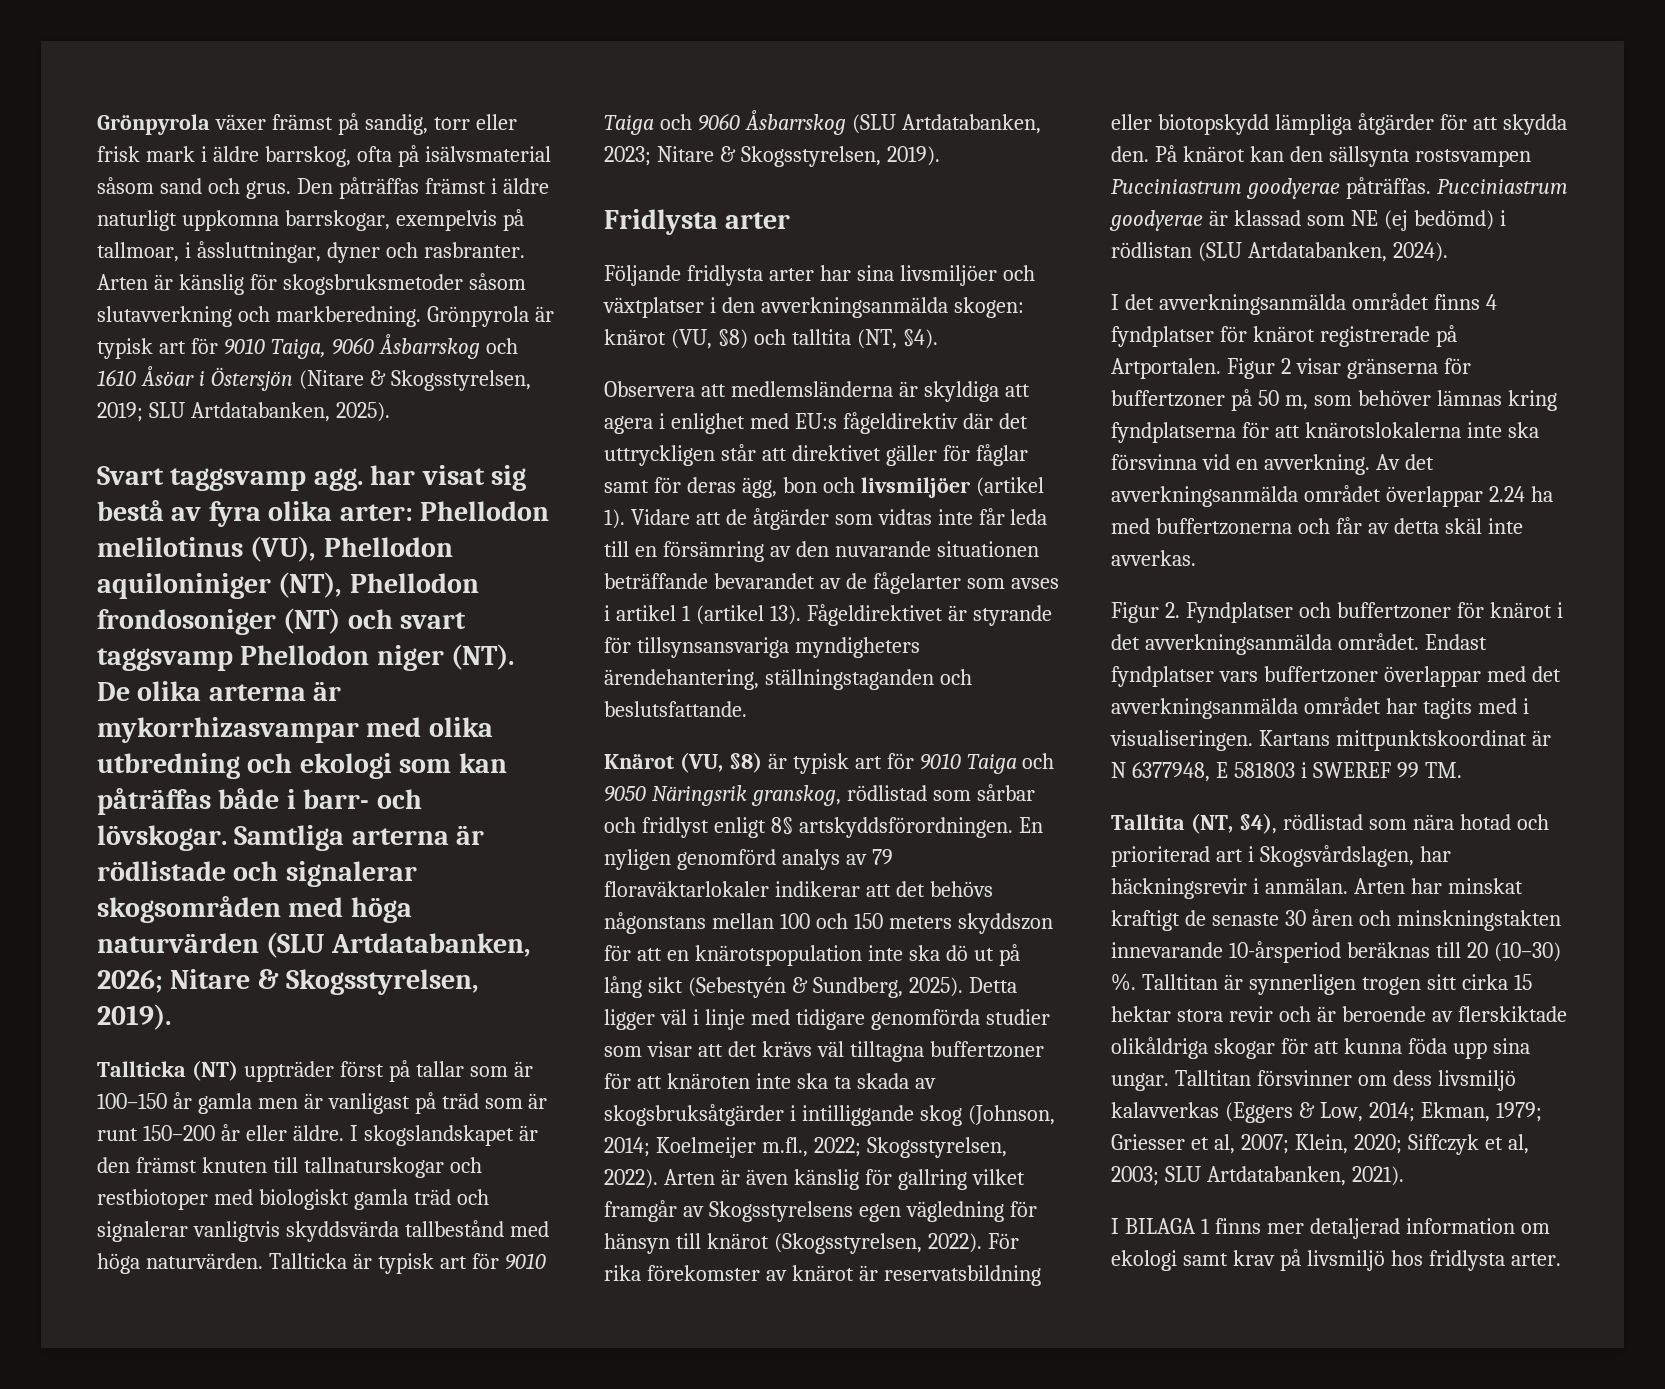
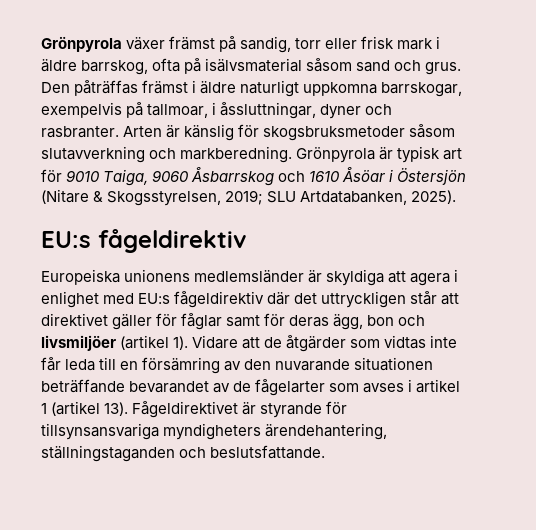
[97,465,527,491] [97,500,550,527] [97,536,453,562] [97,572,479,599] [97,608,467,635] [97,644,515,671] [97,681,342,701] [97,717,493,743] [97,753,507,779] [97,788,422,815] [97,825,485,851] [97,861,417,887] [97,896,412,923] [97,932,531,958] [97,969,480,995] [97,1004,171,1030] [97,1060,533,1082] [97,1092,548,1114] [97,1124,538,1146] [97,1157,482,1178] [97,1189,489,1210] [97,1220,549,1242] [97,1253,546,1274] [604,110,1041,135] [604,146,940,167] [604,209,791,235] [604,265,1035,286] [603,297,1024,318] [604,329,938,349] [604,381,893,397] Svart taggsvamp agg. har visat sig bestå av fyra olika arter: Phellodon melilotinus (VU), Phellodon aquiloniniger (NT), Phellodon frondosoniger (NT) och svart taggsvamp Phellodon niger (NT). De olika arterna är mykorrhizasvampar med olika utbredning och ekologi som kan påträffas både i barr- och lövskogar. Samtliga arterna är rödlistade och signalerar skogsområden med höga naturvärden (SLU Artdatabanken, 2026; Nitare & Skogsstyrelsen, 2019). // Tallticka (NT) uppträder först på tallar som är 100–150 år gamla men är vanligast på träd som är runt 150–200 år eller äldre. I skogslandskapet är den främst knuten till tallnaturskogar och restbiotoper med biologiskt gamla träd och signalerar vanligtvis skyddsvärda tallbestånd med höga naturvärden. Tallticka är typisk art för 9010 Taiga och 9060 Åsbarrskog (SLU Artdatabanken, 2023; Nitare & Skogsstyrelsen, 2019). // Fridlysta arter // Följande fridlysta arter har sina livsmiljöer och växtplatser i den avverkningsanmälda skogen: knärot (VU, §8) och talltita (NT, §4). // Observera att medlemsländerna -> [41,229,246,253] [41,269,305,285] EU:s fågeldirektiv // Europeiska unionens medlemsländer
[604,752,1055,774] [604,784,1035,806] [604,817,1043,838] [604,849,893,870] [604,881,993,897] [604,912,1053,934] [604,944,1020,966] [604,976,1017,998] [604,1009,1050,1030] [604,1041,1044,1062] [604,1073,936,1089] [604,1104,1055,1126] [604,1137,1007,1158] [604,1169,1025,1190] [604,1200,1037,1222] [604,1233,1019,1254] [604,1265,1041,1286] [1111,113,1567,135] [1111,145,1531,167] [1111,177,1568,199] [1109,210,1506,231] [1111,242,1448,262] [1111,293,1497,315] [1111,325,1457,347] [1111,358,1471,379] [1111,389,1557,411] [1111,422,1539,443] [1111,454,1434,475] [1111,485,1553,507] [1111,517,1523,535] [1111,550,1196,566] [1111,602,1563,623] [1111,633,1487,655] [1111,666,1561,687] [1111,697,1529,719] [1110,730,1551,751] [1111,762,1462,782] [1111,813,1549,834] [1111,845,1451,867] [1111,878,1523,899] [1111,909,1561,931] [1111,941,1561,963] [1111,973,1532,995] [1111,1006,1567,1022] [1111,1037,1530,1059] [1111,1070,1516,1091] [1111,1102,1542,1123] [1111,1134,1529,1155] [1111,1166,1404,1186] [1111,1218,1550,1239] [1111,1249,1561,1271] // Knärot (VU, §8) är typisk art för 9010 Taiga och 9050 Näringsrik granskog, rödlistad som sårbar och fridlyst enligt 8§ artskyddsförordningen. En nyligen genomförd analys av 79 floraväktarlokaler indikerar att det behövs någonstans mellan 100 och 150 meters skyddszon för att en knärotspopulation inte ska dö ut på lång sikt (Sebestyén & Sundberg, 2025). Detta ligger väl i linje med tidigare genomförda studier som visar att det krävs väl tilltagna buffertzoner för att knäroten inte ska ta skada av skogsbruksåtgärder i intilliggande skog (Johnson, 2014; Koelmeijer m.fl., 2022; Skogsstyrelsen, 2022). Arten är även känslig för gallring vilket framgår av Skogsstyrelsens egen vägledning för hänsyn till knärot (Skogsstyrelsen, 2022). För rika förekomster av knärot är reservatsbildning eller biotopskydd lämpliga åtgärder för att skydda den. På knärot kan den sällsynta rostsvampen Pucciniastrum goodyerae påträffas. Pucciniastrum goodyerae är klassad som NE (ej bedömd) i rödlistan (SLU Artdatabanken, 2024). // I det avverkningsanmälda området finns 4 fyndplatser för knärot registrerade på Artportalen. Figur 2 visar gränserna för buffertzoner på 50 m, som behöver lämnas kring fyndplatserna för att knärotslokalerna inte ska försvinna vid en avverkning. Av det avverkningsanmälda området överlappar 2.24 ha med buffertzonerna och får av detta skäl inte avverkas. // Figur 2. Fyndplatser och buffertzoner för knärot i det avverkningsanmälda området. Endast fyndplatser vars buffertzoner överlappar med det avverkningsanmälda området har tagits med i visualiseringen. Kartans mittpunktskoordinat är N 6377948, E 581803 i SWEREF 99 TM. // Talltita (NT, §4), rödlistad som nära hotad och prioriterad art i Skogsvårdslagen, har häckningsrevir i anmälan. Arten har minskat kraftigt de senaste 30 åren och minskningstakten innevarande 10-årsperiod beräknas till 20 (10–30) %. Talltitan är synnerligen trogen sitt cirka 15 hektar stora revir och är beroende av flerskiktade olikåldriga skogar för att kunna föda upp sina ungar. Talltitan försvinner om dess livsmiljö kalavverkas (Eggers & Low, 2014; Ekman, 1979; Griesser et al, 2007; Klein, 2020; Siffczyk et al, 2003; SLU Artdatabanken, 2021). // I BILAGA 1 finns mer detaljerad information om ekologi samt krav på livsmiljö hos fridlysta arter. -> (326, 452) none

